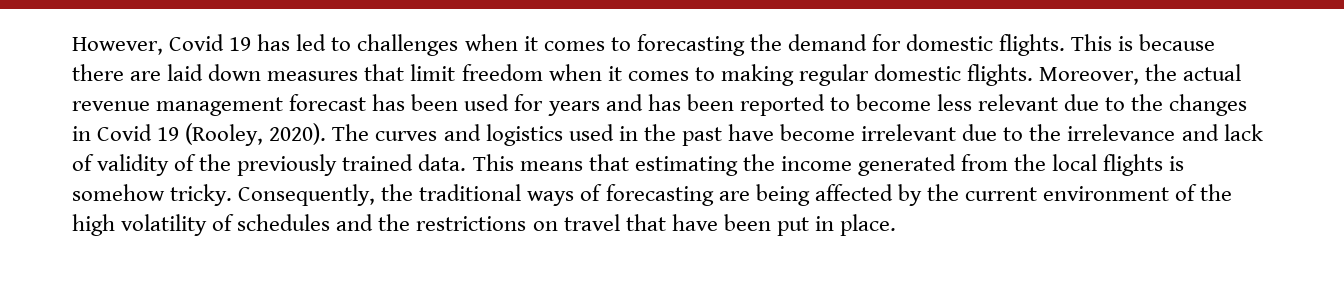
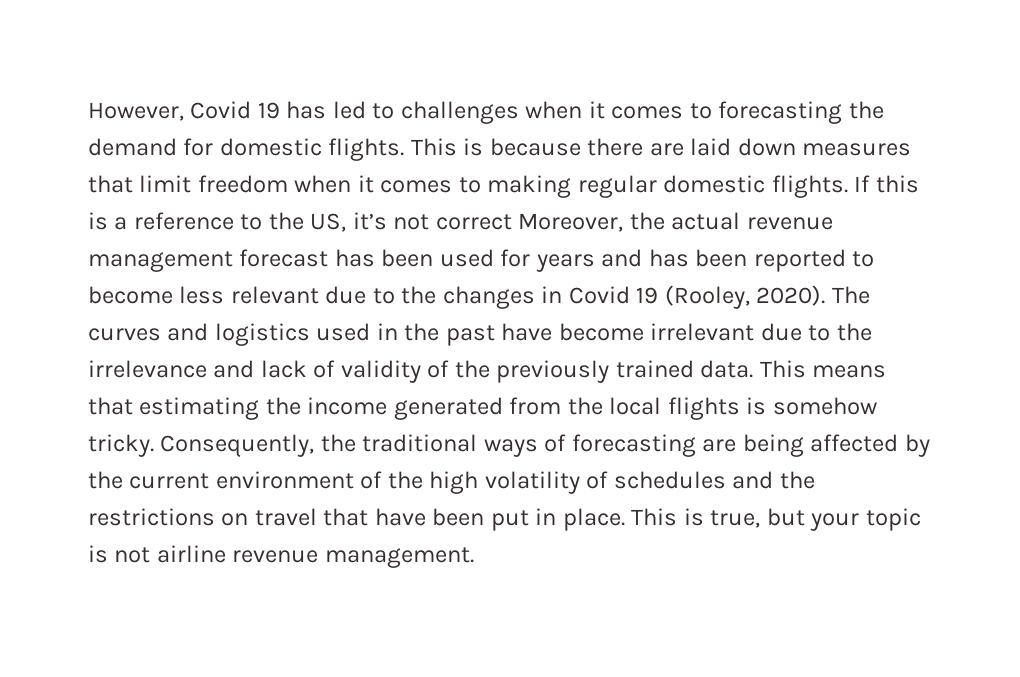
(1034, 75) none -> [854,175,919,193] [88,212,512,232] If this is a reference to the US, it’s not correct
(897, 225) none -> [631,508,921,531] [88,545,474,568] This is true, but your topic is not airline revenue management.

